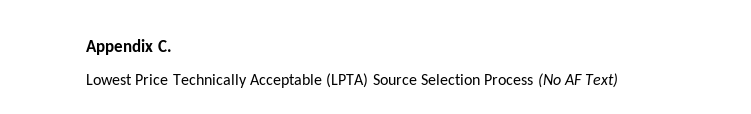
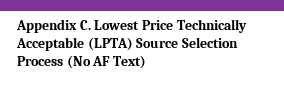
(172, 46) // -> (91, 25) none

